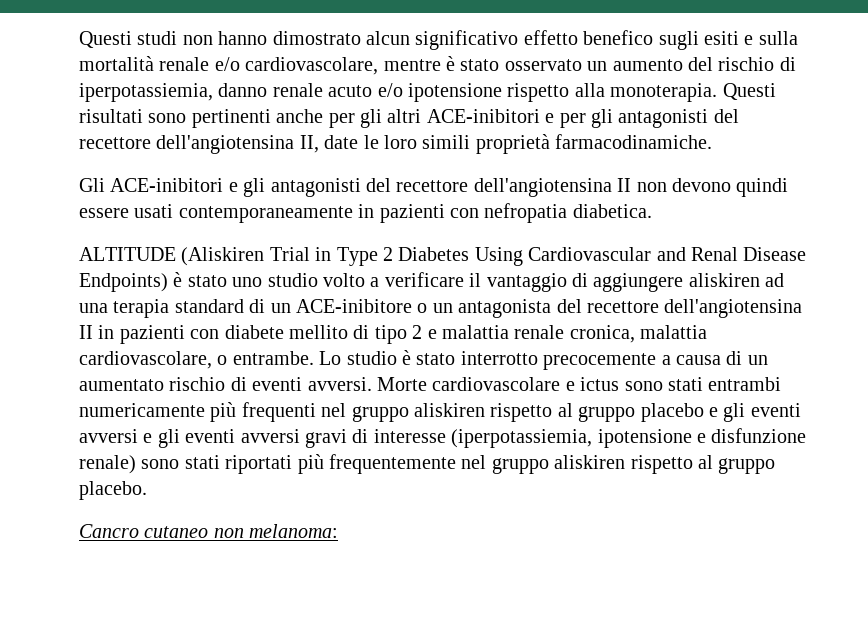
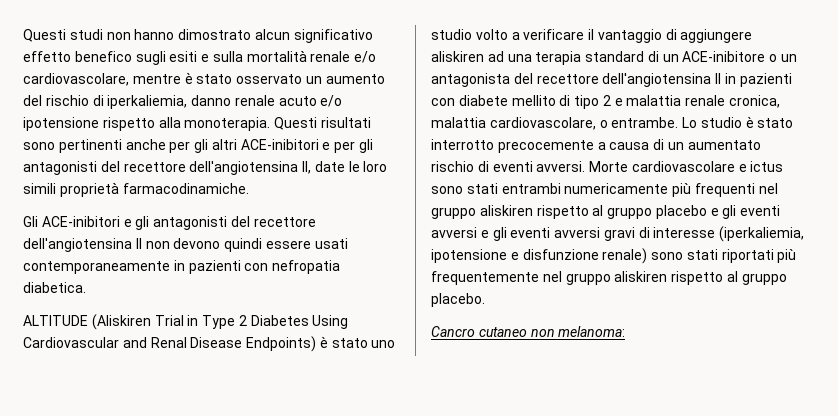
[79,83,213,102] iperpotassiemia, -> [107,95,188,109] iperkaliemia,
[451,429,593,448] (iperpotassiemia, -> [719,226,805,242] (iperkaliemia,

